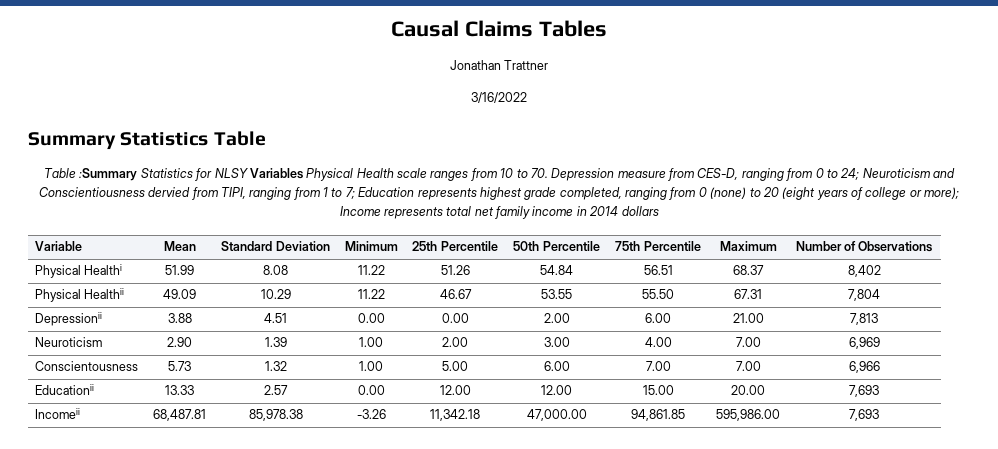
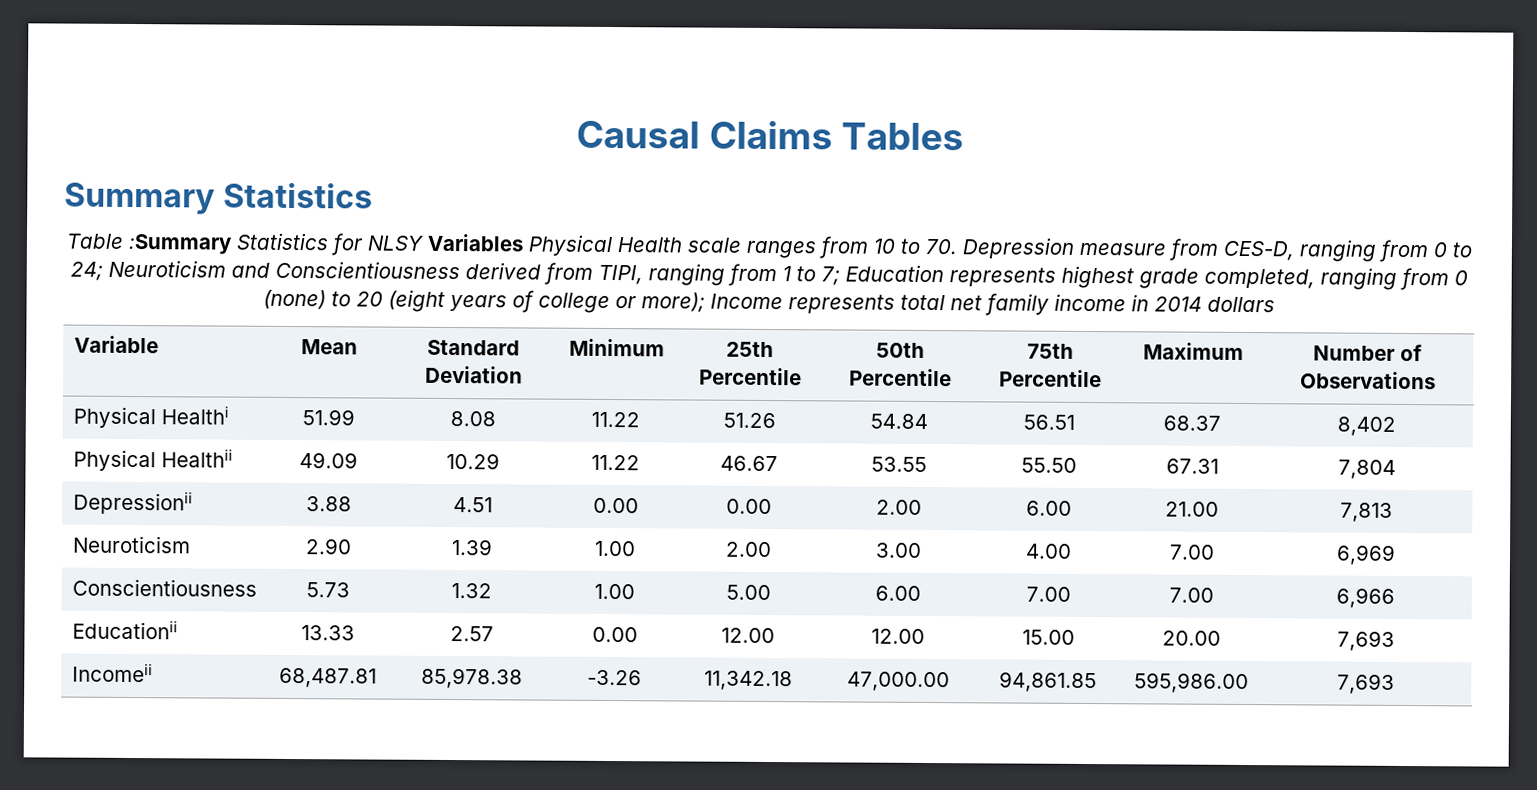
[449,60,549,70] [471,92,527,103] // Jonathan Trattner // 3/16/2022 -> (965, 136) none
[213,131,266,146] Table -> (373, 195) none
[148,187,191,197] dervied -> [465,262,541,280] derived
[34,361,138,371] Conscientousness -> [71,578,257,597] Conscientiousness

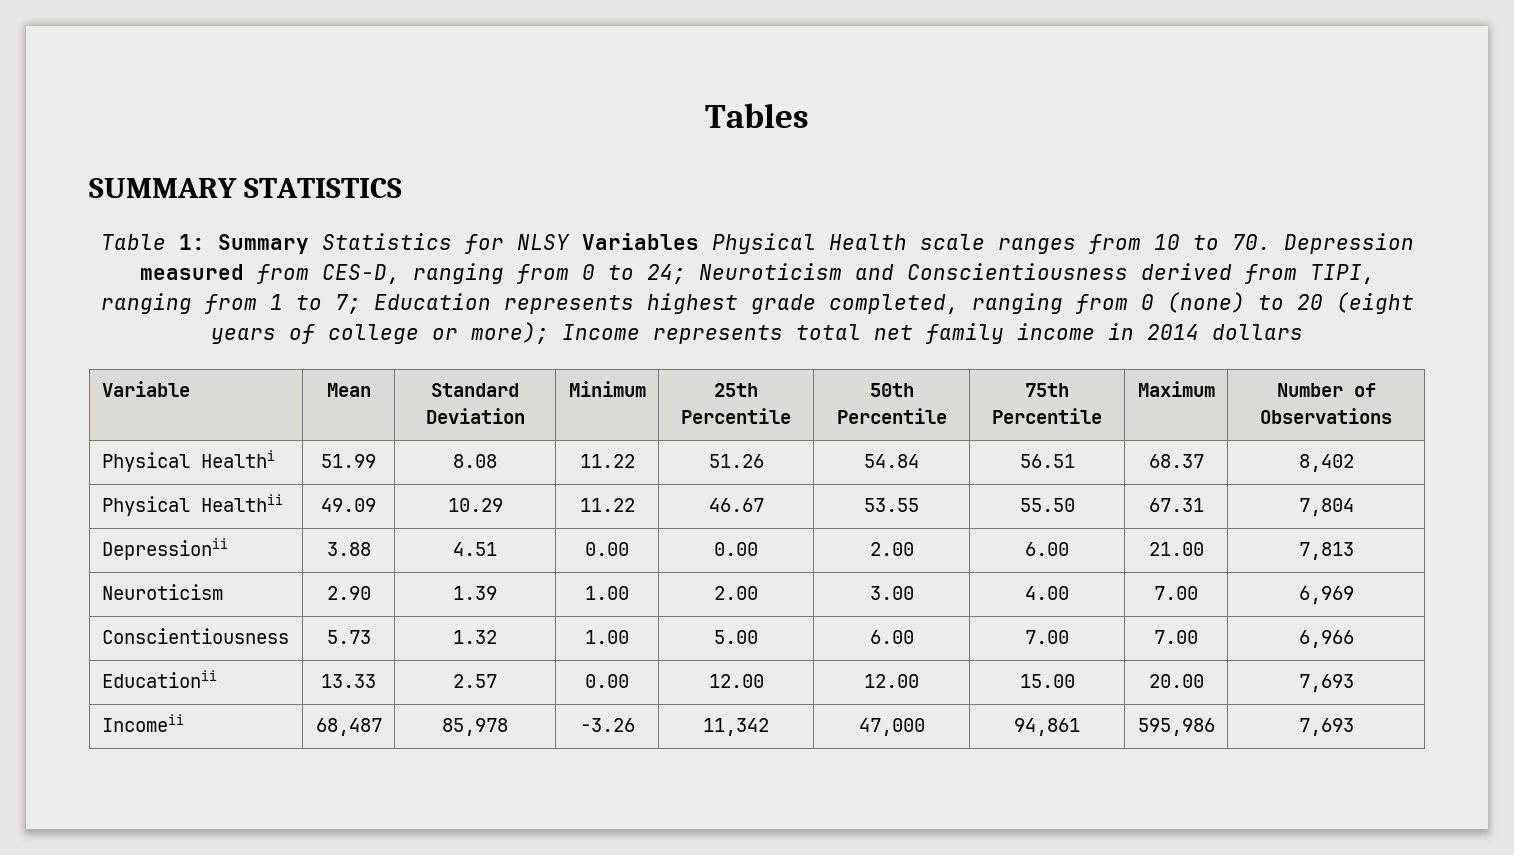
[575,120,833,150] Causal Claims -> (705, 115) none
[64,182,373,215] Summary Statistics -> [89,178,403,198] SUMMARY STATISTICS
[128,233,232,255] :Summary -> [178,234,309,254] 1: Summary
[1079,242,1166,256] measure -> [139,264,244,280] measured
[278,667,377,688] [420,667,523,689] 68,487.81 | 85,978.38 -> [315,718,382,736] [442,718,508,736] 68,487 | 85,978
[703,670,793,691] [846,671,950,692] [999,671,1097,693] [1133,672,1249,694] 11,342.18 | 47,000.00 | 94,861.85 | 595,986.00 -> [703,718,769,736] [858,718,925,736] [1014,718,1080,736] [1137,718,1215,736] 11,342 | 47,000 | 94,861 | 595,986

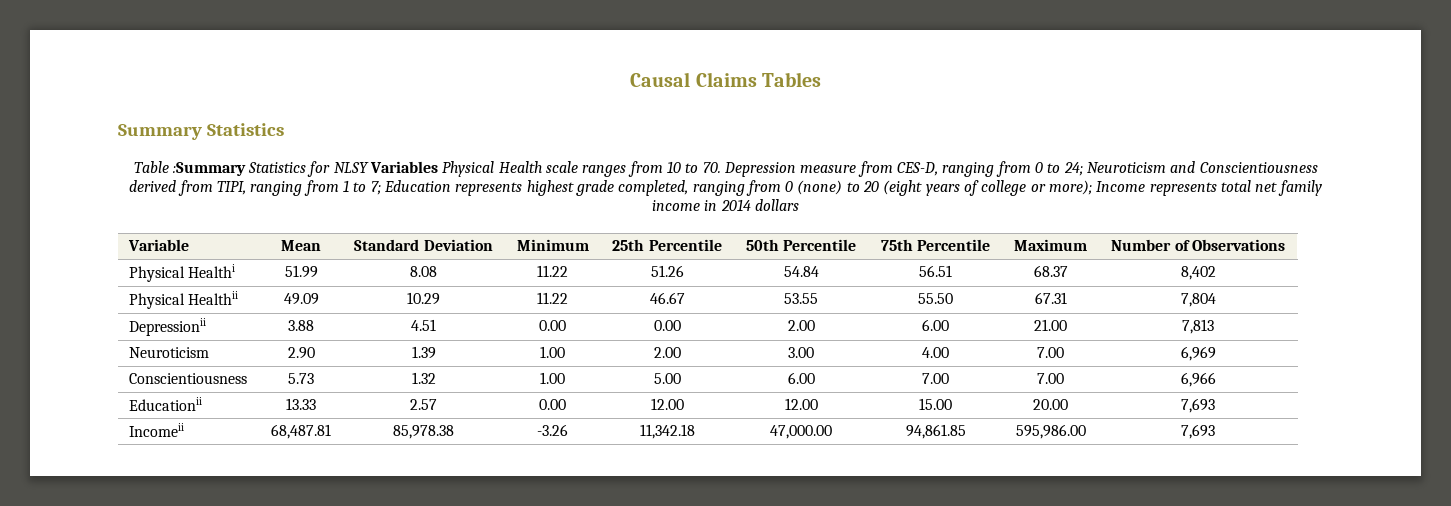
(705, 115) none -> [630,72,757,87] Causal Claims
[89,178,403,198] SUMMARY STATISTICS -> [118,123,284,140] Summary Statistics
[178,234,309,254] 1: Summary -> [172,162,246,176] :Summary
[139,264,244,280] measured -> [800,165,857,173] measure
[315,718,382,736] [442,718,508,736] 68,487 | 85,978 -> [271,424,331,439] [392,425,454,439] 68,487.81 | 85,978.38
[703,718,769,736] [858,718,925,736] [1014,718,1080,736] [1137,718,1215,736] 11,342 | 47,000 | 94,861 | 595,986 -> [639,424,695,439] [770,425,832,439] [905,424,966,439] [1015,424,1086,439] 11,342.18 | 47,000.00 | 94,861.85 | 595,986.00

